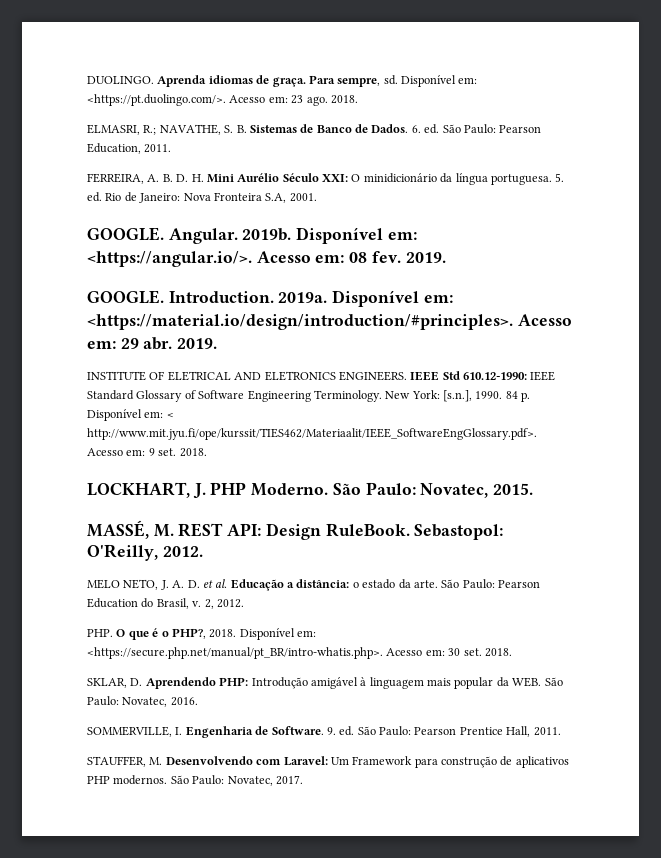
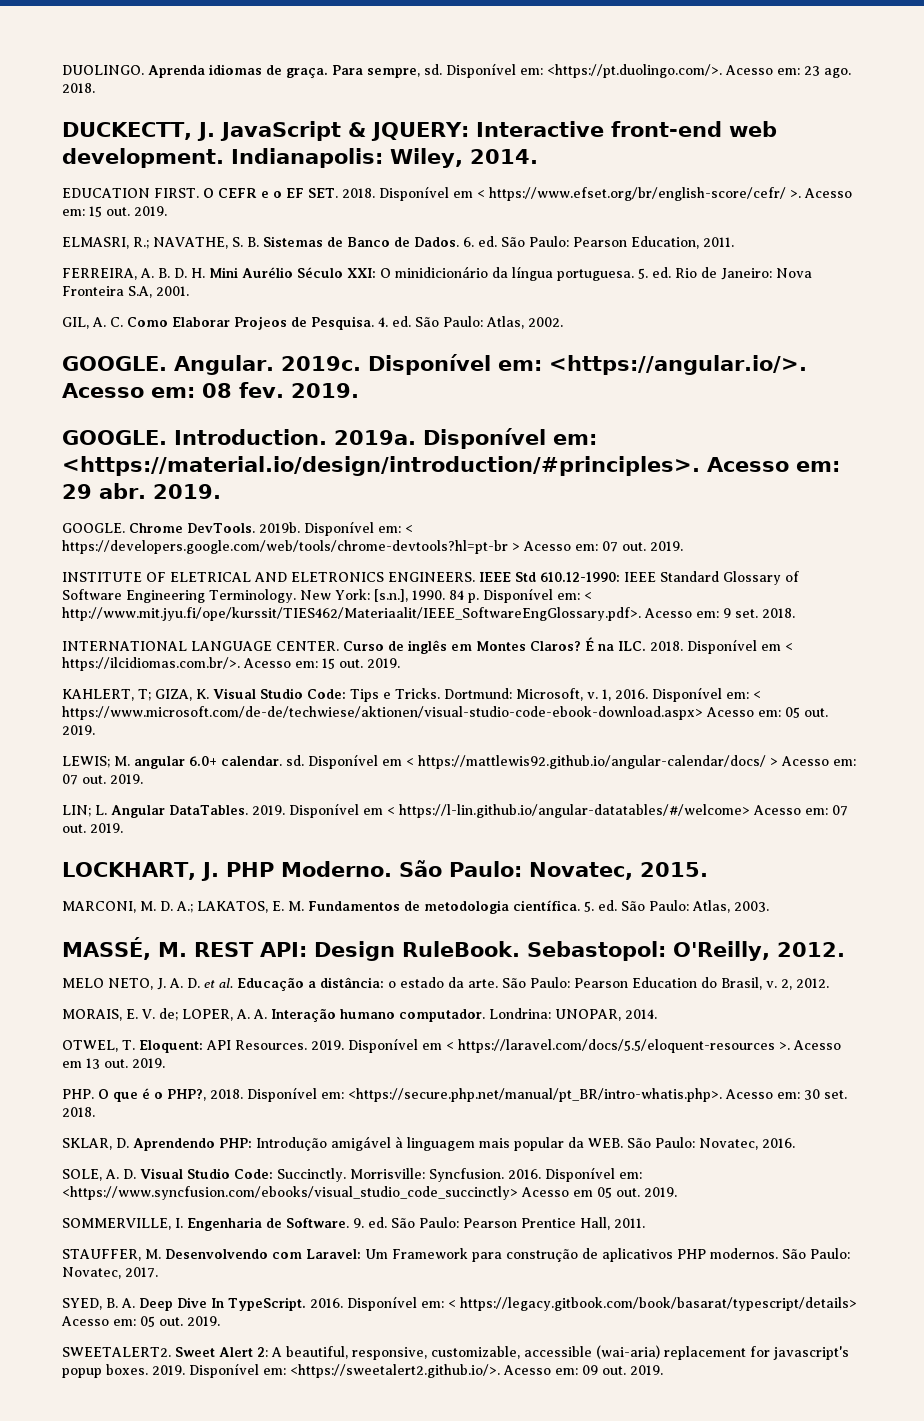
(358, 99) none -> [62,121,777,141] [62,148,538,168] [62,186,852,201] [62,206,167,217] // DUCKECTT, J. JavaScript & JQUERY: Interactive front-end web development. Indianapolis: Wiley, 2014. // EDUCATION FIRST. O CEFR e o EF SET. 2018. Disponível em < https://www.efset.org/br/english-score/cefr/ >. Acesso em: 15 out. 2019.
(317, 197) none -> [62,316,563,330] // GIL, A. C. Como Elaborar Projeos de Pesquisa. 4. ed. São Paulo: Atlas, 2002.
[242,228,292,241] 2019b. -> [281,356,361,371] 2019c.
(218, 343) none -> [62,521,413,536] [62,540,683,554] // GOOGLE. Chrome DevTools. 2019b. Disponível em: < https://developers.google.com/web/tools/chrome-devtools?hl=pt-br > Acesso em: 07 out. 2019.
(207, 452) none -> [62,637,793,654] [62,657,400,671] [62,687,761,702] [62,706,828,720] [62,725,95,735] [62,754,856,769] [62,774,143,785] [62,803,848,818] [62,823,123,833] // INTERNATIONAL LANGUAGE CENTER. Curso de inglês em Montes Claros? É na ILC. 2018. Disponível em < https://ilcidiomas.com.br/>. Acesso em: 15 out. 2019. // KAHLERT, T; GIZA, K. Visual Studio Code: Tips e Tricks. Dortmund: Microsoft, v. 1, 2016. Disponível em: < https://www.microsoft.com/de-de/techwiese/aktionen/visual-studio-code-ebook-download.aspx> Acesso em: 05 out. 2019. // LEWIS; M. angular 6.0+ calendar. sd. Disponível em < https://mattlewis92.github.io/angular-calendar/docs/ > Acesso em: 07 out. 2019. // LIN; L. Angular DataTables. 2019. Disponível em < https://l-lin.github.io/angular-datatables/#/welcome> Acesso em: 07 out. 2019.
(534, 489) none -> [62,900,769,914] // MARCONI, M. D. A.; LAKATOS, E. M. Fundamentos de metodologia científica. 5. ed. São Paulo: Atlas, 2003.
(244, 603) none -> [62,1008,657,1022] [62,1038,841,1053] [62,1058,165,1069] // MORAIS, E. V. de; LOPER, A. A. Interação humano computador. Londrina: UNOPAR, 2014. // OTWEL, T. Eloquent: API Resources. 2019. Disponível em < https://laravel.com/docs/5.5/eloquent-resources >. Acesso em 13 out. 2019.
(198, 701) none -> [62,1167,642,1182] [62,1186,677,1200] // SOLE, A. D. Visual Studio Code: Succinctly. Morrisville: Syncfusion. 2016. Disponível em: <https://www.syncfusion.com/ebooks/visual_studio_code_succinctly> Acesso em 05 out. 2019.
(303, 780) none -> [62,1296,857,1311] [61,1316,220,1327] [62,1345,849,1360] [62,1363,663,1378] // SYED, B. A. Deep Dive In TypeScript. 2016. Disponível em: < https://legacy.gitbook.com/book/basarat/typescript/details> Acesso em: 05 out. 2019. // SWEETALERT2. Sweet Alert 2: A beautiful, responsive, customizable, accessible (wai-aria) replacement for javascript's popup boxes. 2019. Disponível em: <https://sweetalert2.github.io/>. Acesso em: 09 out. 2019.

